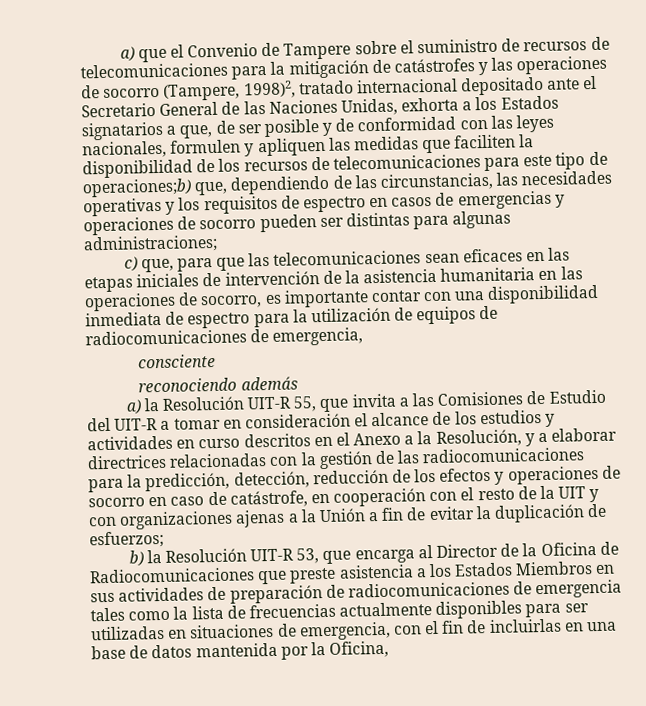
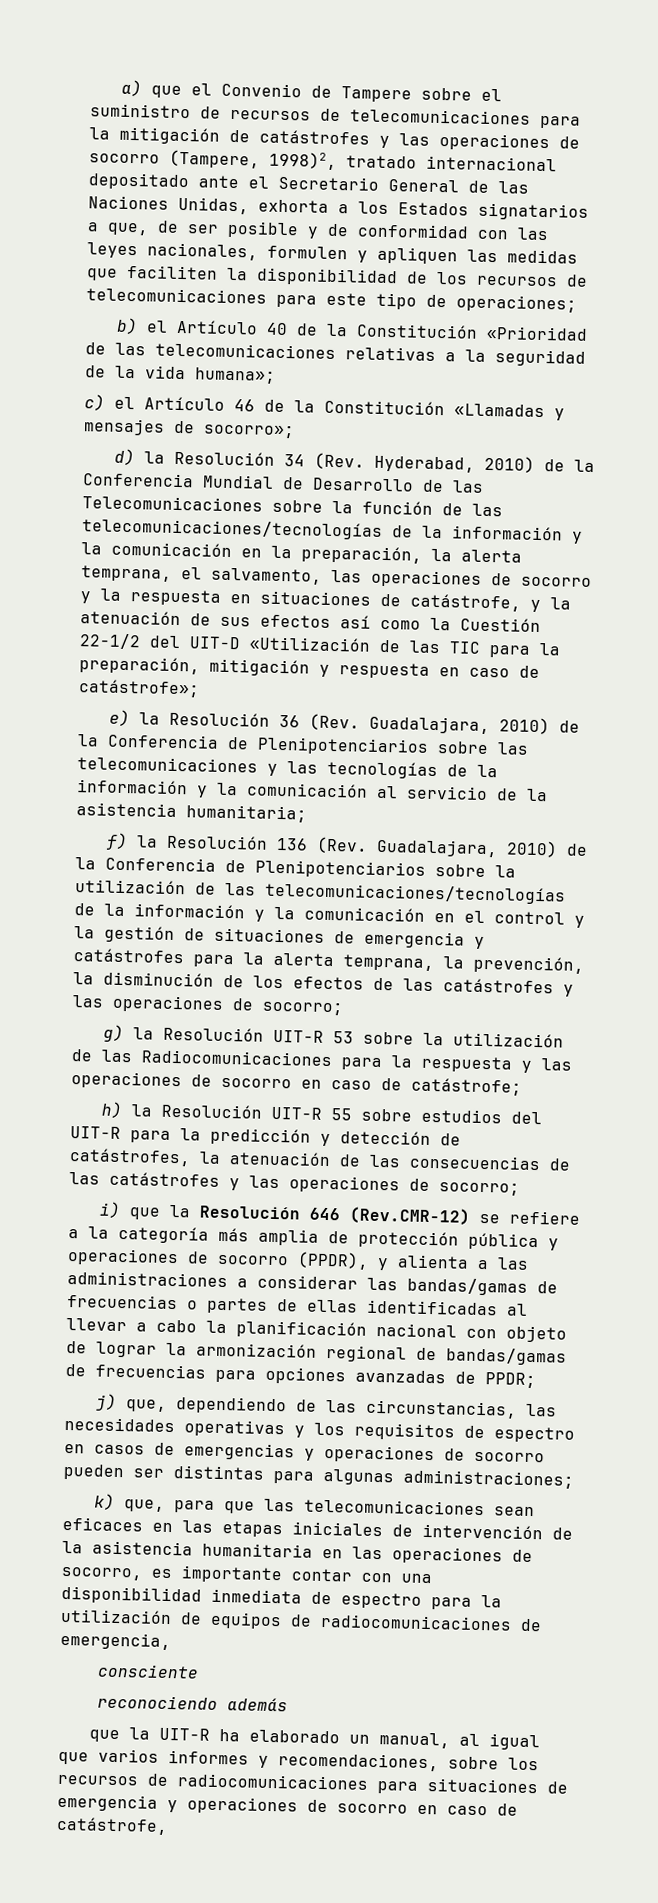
[82,178,192,198] operaciones;b) -> [456,294,577,313] [116,317,589,341] [85,342,586,367] [85,365,276,384] [84,394,565,421] [83,418,295,439] [114,448,596,473] [82,472,484,493] [82,495,503,517] [82,518,583,544] [81,541,522,564] [81,565,592,588] [80,588,571,613] [80,610,541,633] [79,633,561,658] [79,656,540,679] [78,679,200,698] [109,709,581,735] [77,733,529,756] [77,756,498,780] [77,779,548,802] [76,802,307,823] [106,832,589,858] [75,856,516,879] [75,879,566,905] [74,903,585,928] [74,925,485,950] [73,948,584,974] [73,971,574,997] [72,994,343,1016] [103,1024,565,1048] [71,1049,572,1073] [71,1071,522,1096] [101,1101,543,1125] [70,1126,461,1147] [69,1148,571,1171] [69,1171,520,1196] [99,1201,582,1225] [68,1225,559,1251] [67,1248,529,1271] [67,1270,558,1296] [67,1293,528,1316] [66,1317,567,1343] [66,1340,567,1366] [65,1363,536,1389] [96,1393,118,1411] operaciones; // b) el Artículo 40 de la Constitución «Prioridad de las telecomunicaciones relativas a la seguridad de la vida humana»; // c) el Artículo 46 de la Constitución «Llamadas y mensajes de socorro»; // d) la Resolución 34 (Rev. Hyderabad, 2010) de la Conferencia Mundial de Desarrollo de las Telecomunicaciones sobre la función de las telecomunicaciones/tecnologías de la información y la comunicación en la preparación, la alerta temprana, el salvamento, las operaciones de socorro y la respuesta en situaciones de catástrofe, y la atenuación de sus efectos así como la Cuestión 22-1/2 del UIT-D «Utilización de las TIC para la preparación, mitigación y respuesta en caso de catástrofe»; // e) la Resolución 36 (Rev. Guadalajara, 2010) de la Conferencia de Plenipotenciarios sobre las telecomunicaciones y las tecnologías de la información y la comunicación al servicio de la asistencia humanitaria; // f) la Resolución 136 (Rev. Guadalajara, 2010) de la Conferencia de Plenipotenciarios sobre la utilización de las telecomunicaciones/tecnologías de la información y la comunicación en el control y la gestión de situaciones de emergencia y catástrofes para la alerta temprana, la prevención, la disminución de los efectos de las catástrofes y las operaciones de socorro; // g) la Resolución UIT-R 53 sobre la utilización de las Radiocomunicaciones para la respuesta y las operaciones de socorro en caso de catástrofe; // h) la Resolución UIT-R 55 sobre estudios del UIT-R para la predicción y detección de catástrofes, la atenuación de las consecuencias de las catástrofes y las operaciones de socorro; // i) que la Resolución 646 (Rev.CMR-12) se refiere a la categoría más amplia de protección pública y operaciones de socorro (PPDR), y alienta a las administraciones a considerar las bandas/gamas de frecuencias o partes de ellas identificadas al llevar a cabo la planificación nacional con objeto de lograr la armonización regional de bandas/gamas de frecuencias para opciones avanzadas de PPDR; // j)
[123,256,138,272] c) -> [94,1493,116,1510] k)
[125,389,606,415] [87,410,556,432] [87,427,618,451] [87,447,586,470] [88,467,492,493] a) la Resolución UIT-R 55, que invita a las Comisiones de Estudio del UIT-R a tomar en consideración el alcance de los estudios y actividades en curso descritos en el Anexo a la Resolución, y a elaborar directrices relacionadas con la gestión de las radiocomunicaciones para la predicción, detección, reducción de los efectos -> [89,1727,541,1751] [58,1748,539,1772] [57,1773,568,1794] [57,1793,158,1812] que la UIT-R ha elaborado un manual, al igual que varios informes y recomendaciones, sobre los recursos de radiocomunicaciones para situaciones de emergencia
[310,485,600,507] [88,503,608,530] [89,530,164,549] [128,541,619,567] [89,561,616,585] [90,579,623,604] [90,600,589,622] [90,618,618,641] [91,640,390,660] en cooperación con el resto de la UIT y con organizaciones ajenas a la Unión a fin de evitar la duplicación de esfuerzos; // b) la Resolución UIT-R 53, que encarga al Director de la Oficina de Radiocomunicaciones que preste asistencia a los Estados Miembros en sus actividades de preparación de radiocomunicaciones de emergencia tales como la lista de frecuencias actualmente disponibles para ser utilizadas en situaciones de emergencia, con el fin de incluirlas en una base de datos mantenida por la Oficina, -> (168, 1826) none

